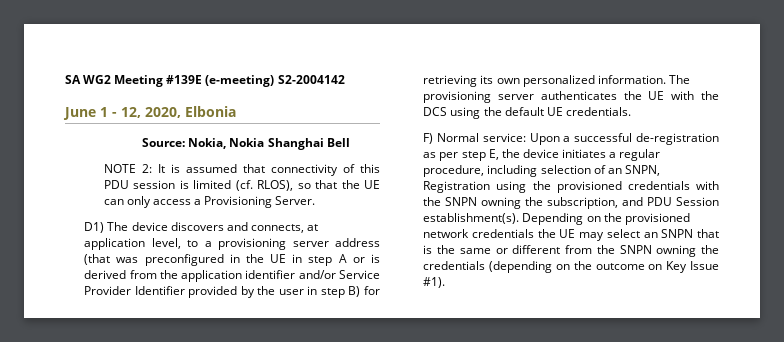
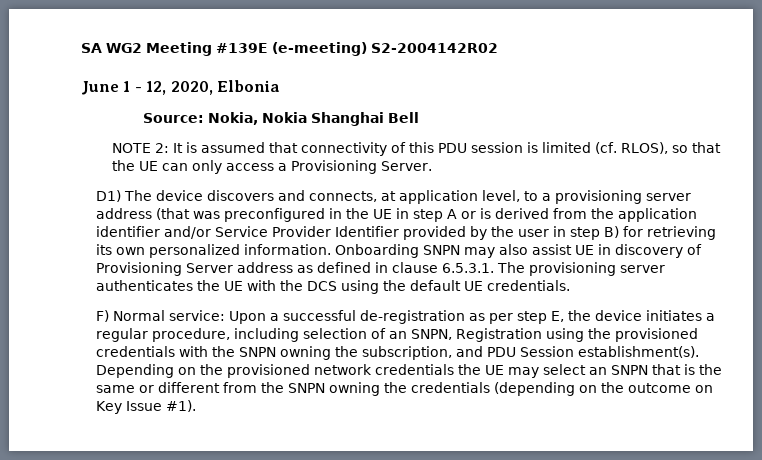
[277,75,345,84] S2-2004142 -> [371,43,498,53] S2-2004142R02
(666, 79) none -> [335,244,703,258] [96,262,495,276] Onboarding SNPN may also assist UE in discovery of Provisioning Server address as defined in clause 6.5.3.1.

